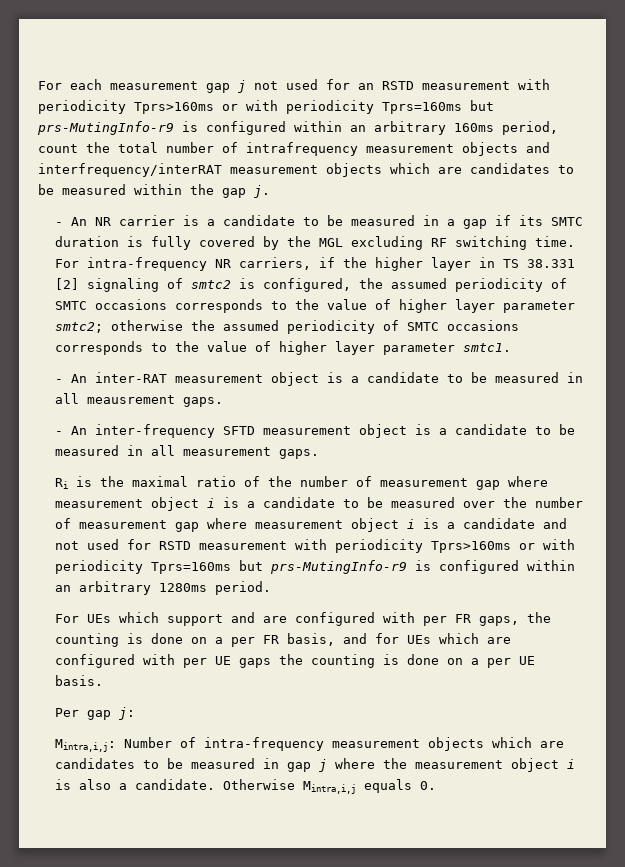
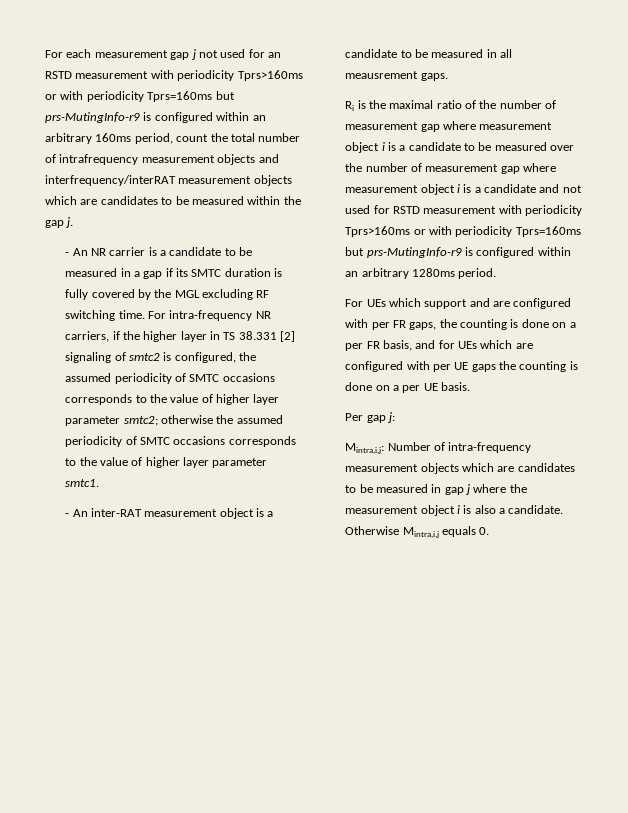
[55,424,576,438] [55,445,320,459] // - An inter-frequency SFTD measurement object is a candidate to be measured in all measurement gaps. -> (448, 77) none

